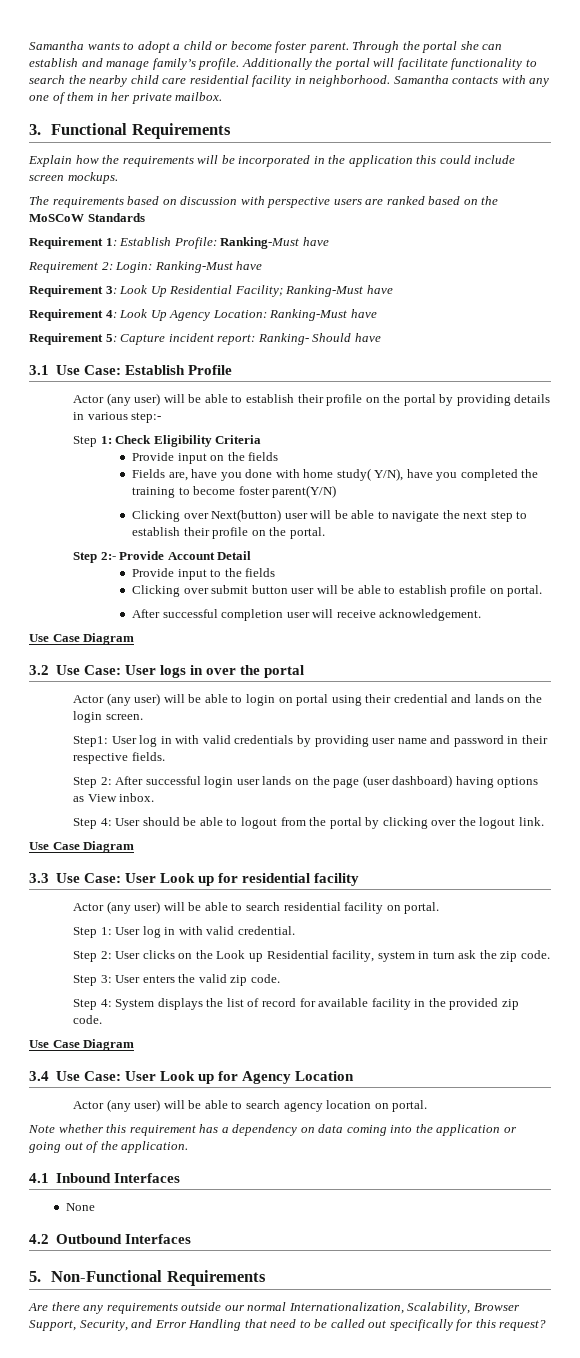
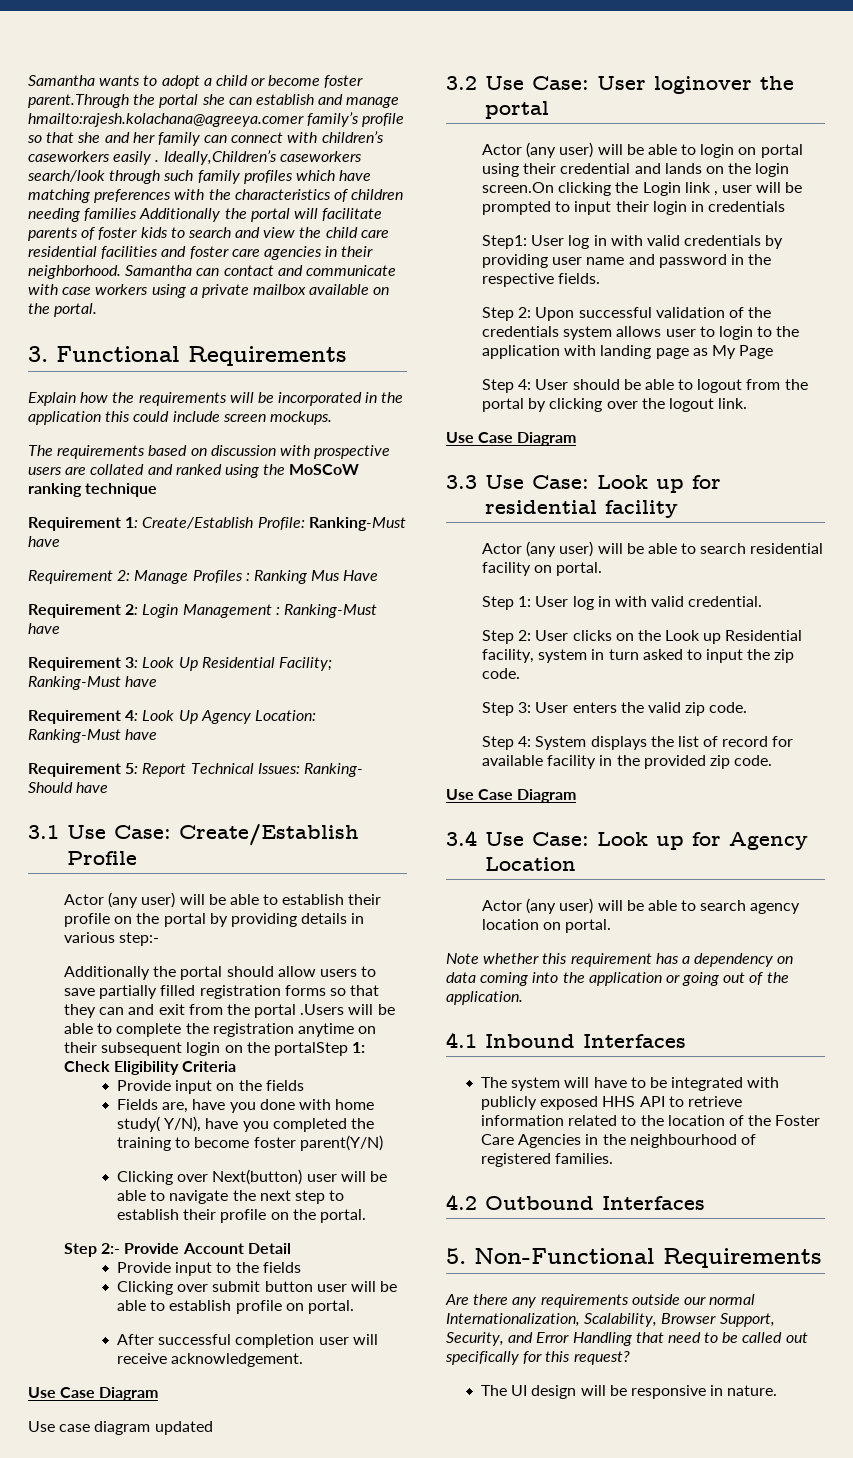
[308,41,400,53] parent. Through -> [28,94,129,108] parent.Through
[152,58,240,70] family’s profile. -> [28,112,405,127] [27,131,384,146] [28,150,362,165] [27,170,372,184] [28,189,404,203] [28,208,138,222] hmailto:rajesh.kolachana@agreeya.comer family’s profile so that she and her family can connect with children’s caseworkers easily . Ideally,Children’s caseworkers search/look through such family profiles which have matching preferences with the characteristics of children needing families
[451,58,537,70] [29,75,550,87] [29,92,223,104] functionality to search the nearby child care residential facility in neighborhood. Samantha contacts with any one of them in her private mailbox. -> [28,227,389,241] [28,246,374,260] [28,265,396,279] [28,284,390,298] [28,303,98,317] parents of foster kids to search and view the child care residential facilities and foster care agencies in their neighborhood. Samantha can contact and communicate with case workers using a private mailbox available on the portal.
[267,197,331,208] perspective -> [314,445,391,459] prospective
[386,196,499,205] [29,213,145,222] ranked based on the MoSCoW Standards -> [90,464,360,478] [28,483,158,497] collated and ranked using the MoSCoW ranking technique
[119,237,172,246] Establish -> [142,517,254,529] Create/Establish
[115,262,153,273] Login: -> [134,570,379,584] [28,604,280,618] Manage Profiles : Ranking Mus Have // Requirement 2: Login Management :
[120,333,256,345] Capture incident report: -> [142,763,300,777] Report Technical Issues:
[124,365,185,375] Establish -> [178,824,359,846] Create/Establish
[73,436,98,447] Step -> [64,966,377,980] [64,985,380,999] [64,1004,395,1018] [64,1023,377,1037] [64,1042,348,1056] Additionally the portal should allow users to save partially filled registration forms so that they can and exit from the portal .Users will be able to complete the registration anytime on their subsequent login on the portalStep
(135, 639) none -> [28,1421,213,1435] // Use case diagram updated
[159,665,236,678] logs in over -> [653,76,752,94] loginover
[105,714,143,720] screen. -> [482,182,803,196] [482,201,786,215] screen.On clicking the Login link , user will be prompted to input their login in credentials
[521,735,548,744] their -> [748,254,772,265] the
[115,775,539,788] [73,793,155,802] After successful login user lands on the page (user dashboard) having options as View inbox. -> [535,307,772,321] [482,326,800,340] [482,345,774,359] Upon successful validation of the credentials system allows user to login to the application with landing page as My Page
[124,873,156,883] User -> (589, 482) none
[458,950,477,959] ask -> [642,649,744,663] asked to input
[124,1071,156,1081] User -> (589, 839) none
[65,1203,95,1211] // None -> [481,1077,780,1091] [481,1096,742,1110] [481,1115,821,1126] [481,1134,756,1148] [481,1153,614,1167] // The system will have to be integrated with publicly exposed HHS API to retrieve information related to the location of the Foster Care Agencies in the neighbourhood of registered families.
(547, 1325) none -> [481,1385,778,1399] // The UI design will be responsive in nature.

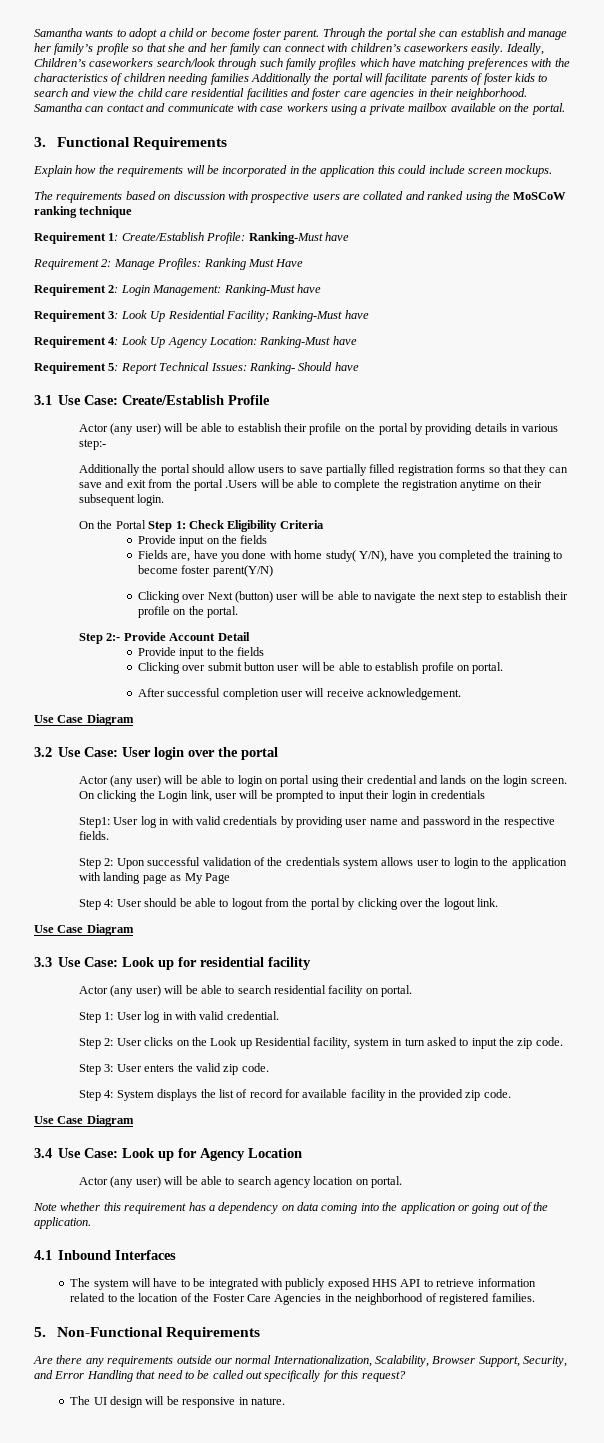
[28,94,129,108] parent.Through -> [283,28,365,40] parent. Through
[28,113,304,127] hmailto:rajesh.kolachana@agreeya.comer -> [34,43,51,52] her
[113,150,277,165] easily . Ideally,Children’s -> [471,43,544,55] [34,58,86,67] easily. Ideally, Children’s
[192,570,341,584] Profiles : Ranking Mus -> [157,258,274,270] Profiles: Ranking Must
[182,604,280,618] Management : -> [152,285,222,296] Management:
(125, 1011) none -> [79,482,103,488] save
[186,1042,348,1056] login on the portalStep -> [137,494,165,506] [79,520,173,532] login. // On the Portal Step
[212,1169,303,1185] Next(button) -> [207,591,274,603] Next (button)
[28,1421,213,1435] // Use case diagram updated -> (134, 720) none
[653,76,752,94] loginover -> [154,747,216,760] login over
[482,182,555,193] screen.On -> [530,778,567,784] [79,791,96,799] screen. On
[684,182,718,196] link , -> [190,790,212,802] link,
[629,1134,737,1148] neighbourhood -> [355,1293,424,1305] neighborhood
[446,1194,705,1210] // 4.2 Outbound Interfaces -> (535, 1297) none

